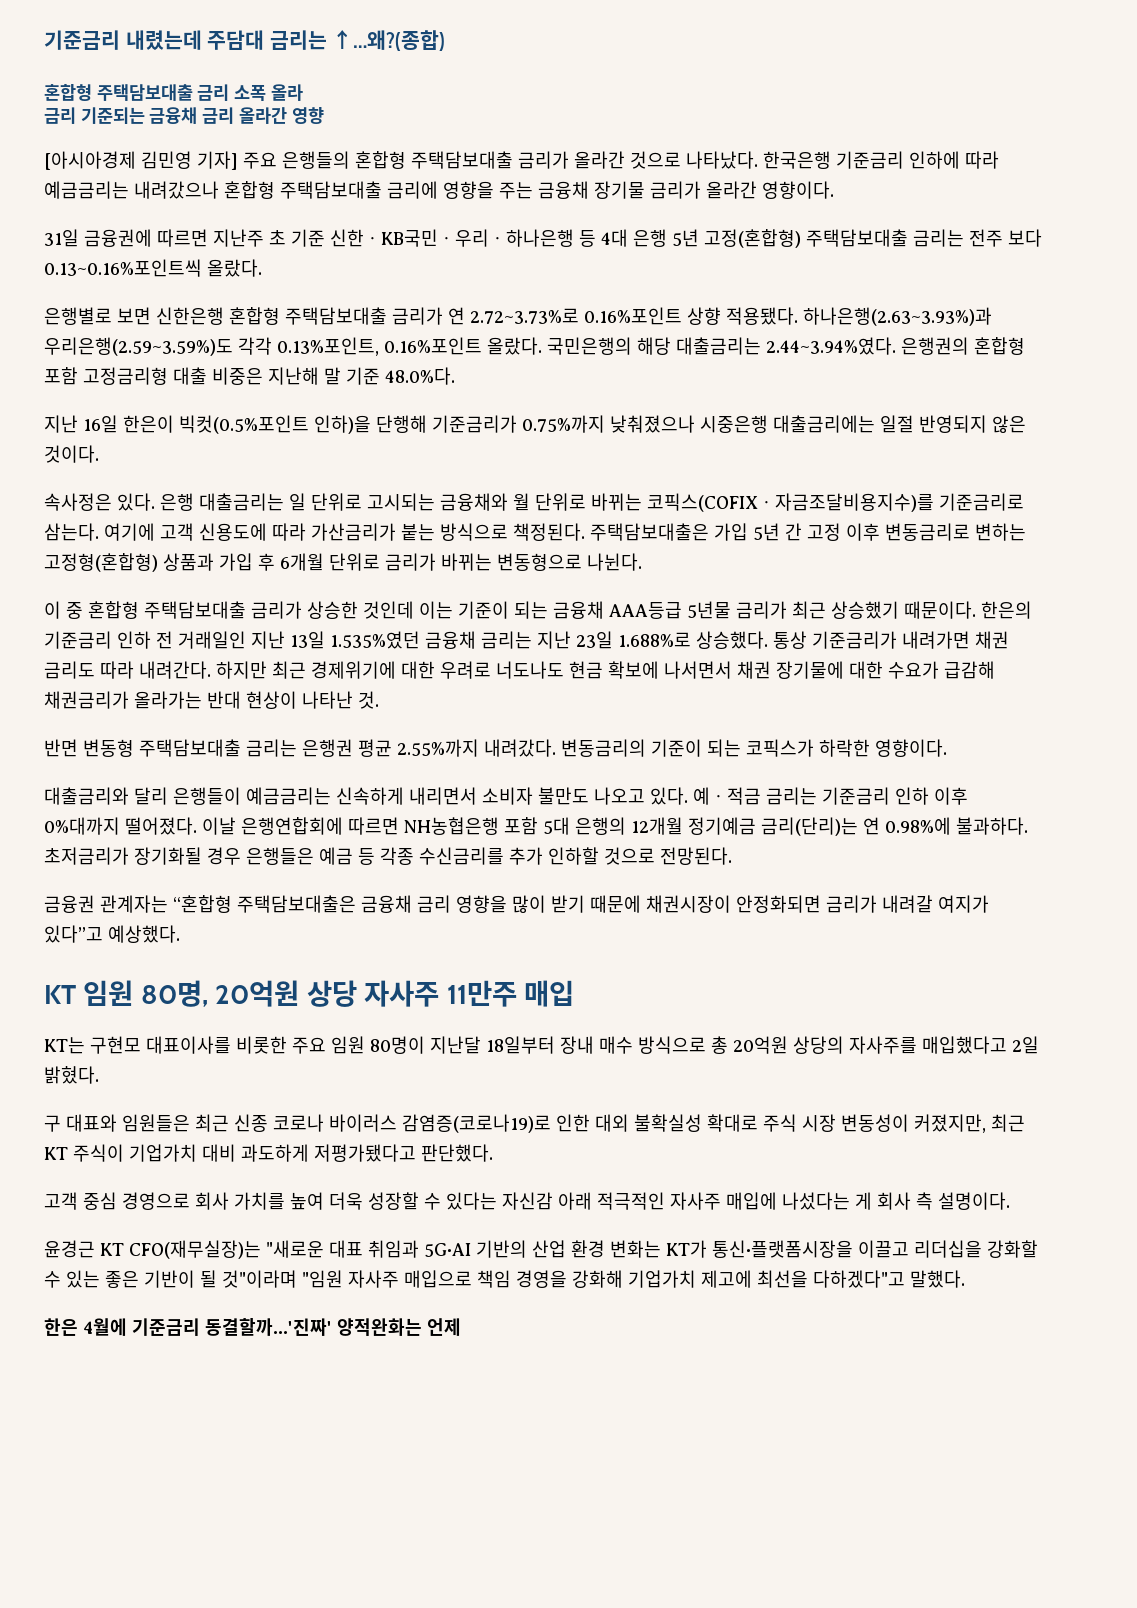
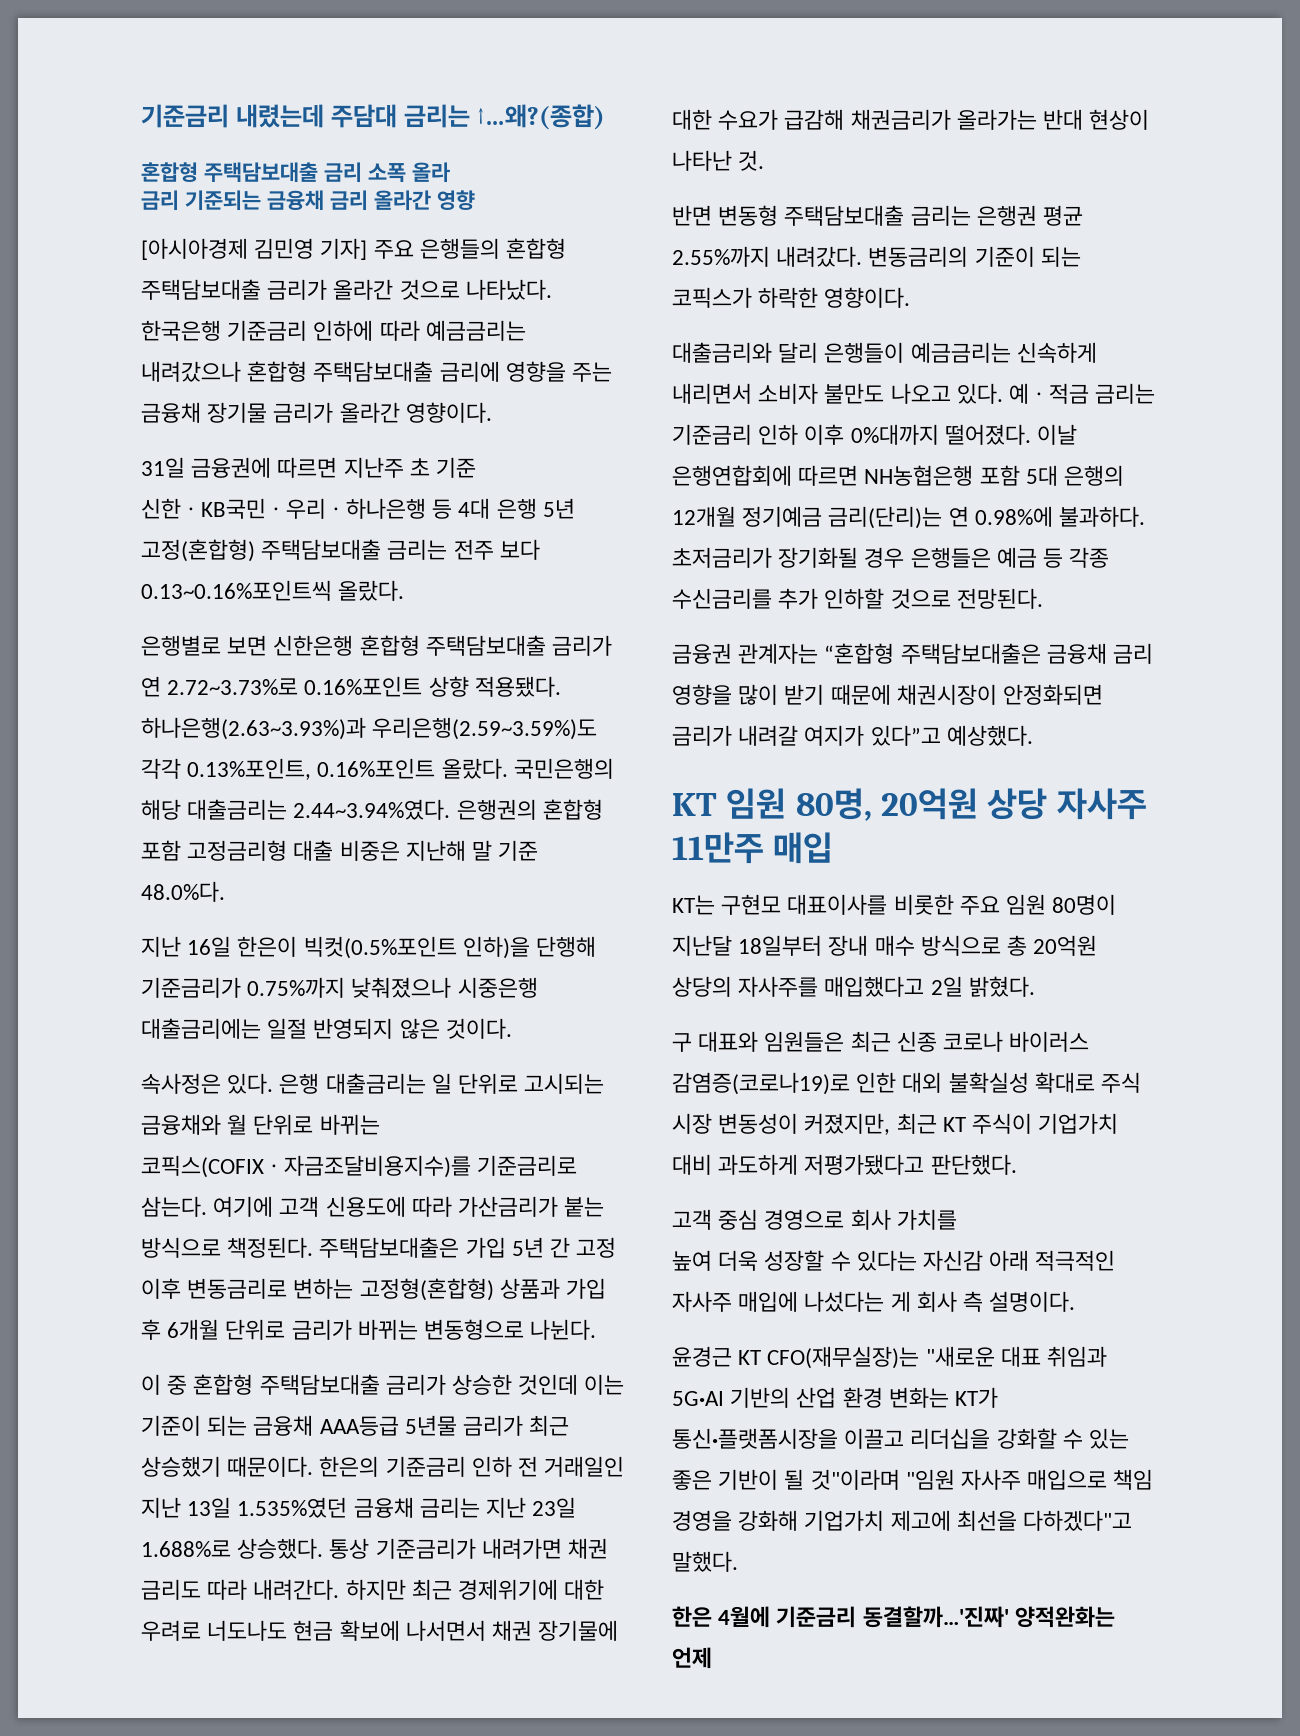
(285, 1201) none -> (957, 1219) //

